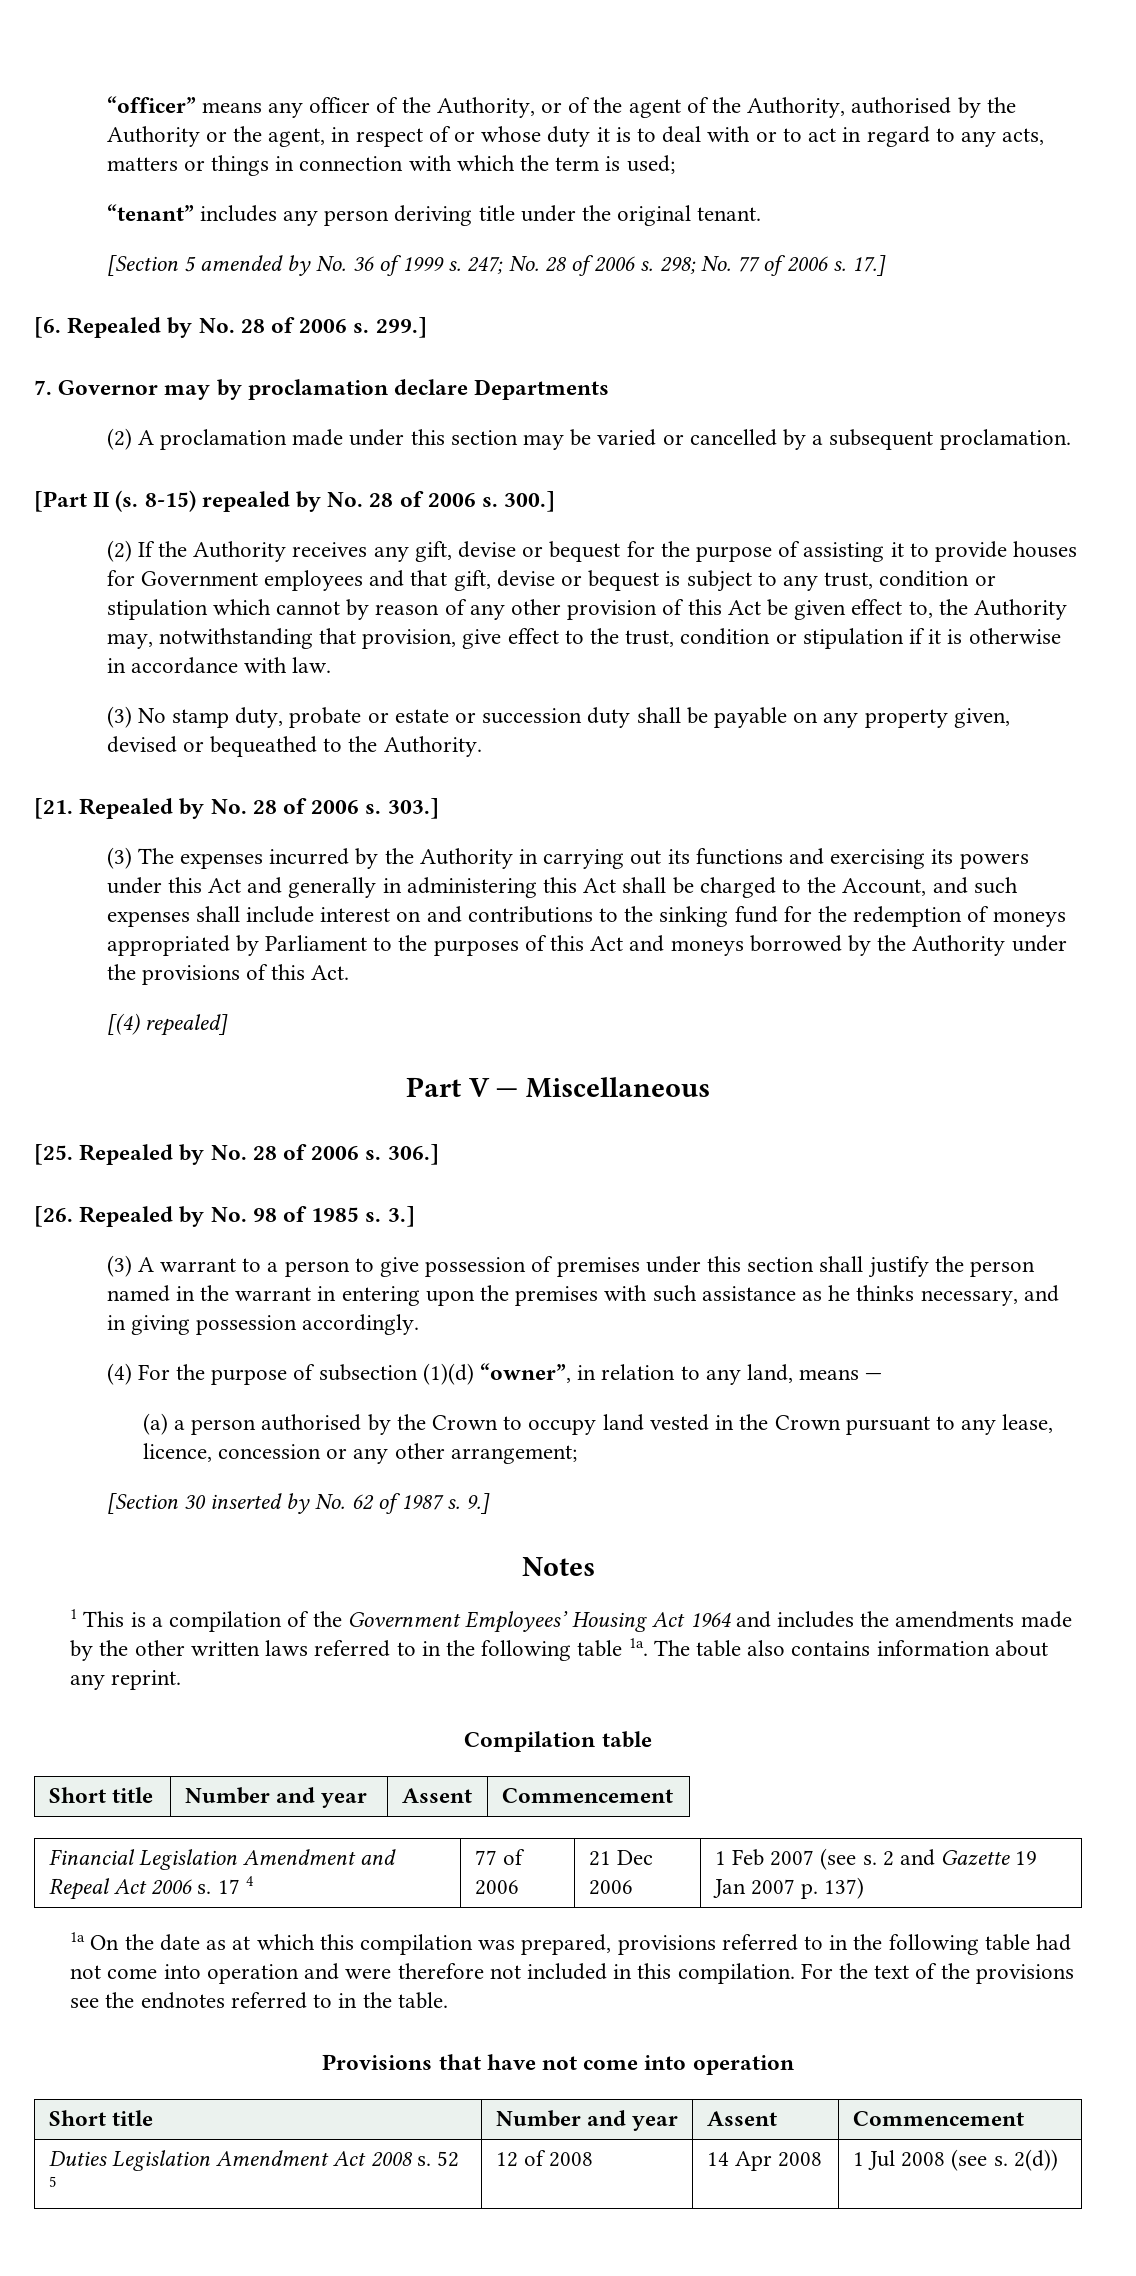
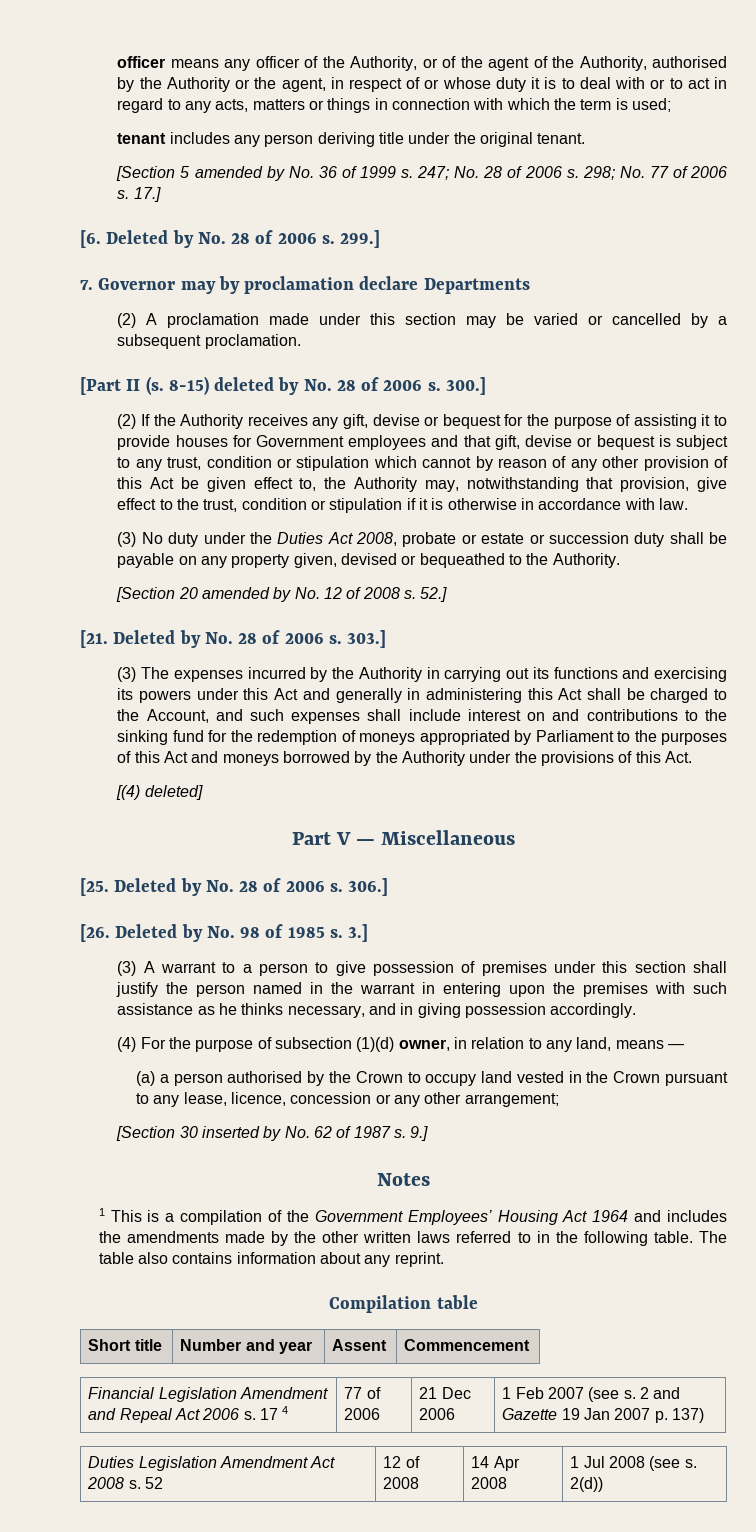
[106,96,196,113] “officer” -> [117,56,166,68] officer
[106,204,194,221] “tenant” -> [117,133,167,144] tenant
[67,317,162,338] Repealed -> [106,230,169,244] Deleted
[201,491,290,512] repealed -> [214,377,275,391] deleted
[171,707,284,728] stamp duty, -> [168,532,398,547] duty under the Duties Act 2008,
(482, 746) none -> [116,587,448,602] // [Section 20 amended by No. 12 of 2008 s. 52.]
[79,798,174,819] Repealed -> [113,630,176,644] Deleted
[144,1014,228,1036] repealed] -> [144,785,203,800] deleted]
[79,1144,174,1165] Repealed -> [114,878,177,892] Deleted
[79,1206,174,1227] Repealed -> [115,924,178,938] Deleted
[480,1363,572,1383] “owner”, -> [398,1039,450,1051] owner,
[577,1638,648,1657] table 1a. -> [653,1231,693,1243] table.
[70,1932,1072,1955] [70,1963,1074,1984] [70,1992,448,2009] [322,2054,794,2075] [48,2110,153,2126] [495,2110,679,2131] [706,2111,777,2126] [852,2111,1024,2126] // 1a On the date as at which this compilation was prepared, provisions referred to in the following table had not come into operation and were therefore not included in this compilation. For the text of the provisions see the endnotes referred to in the table. // Provisions that have not come into operation // Short title | Number and year | Assent | Commencement -> (705, 1415) none
[48,2176,56,2187] 5 -> (164, 1483) none

